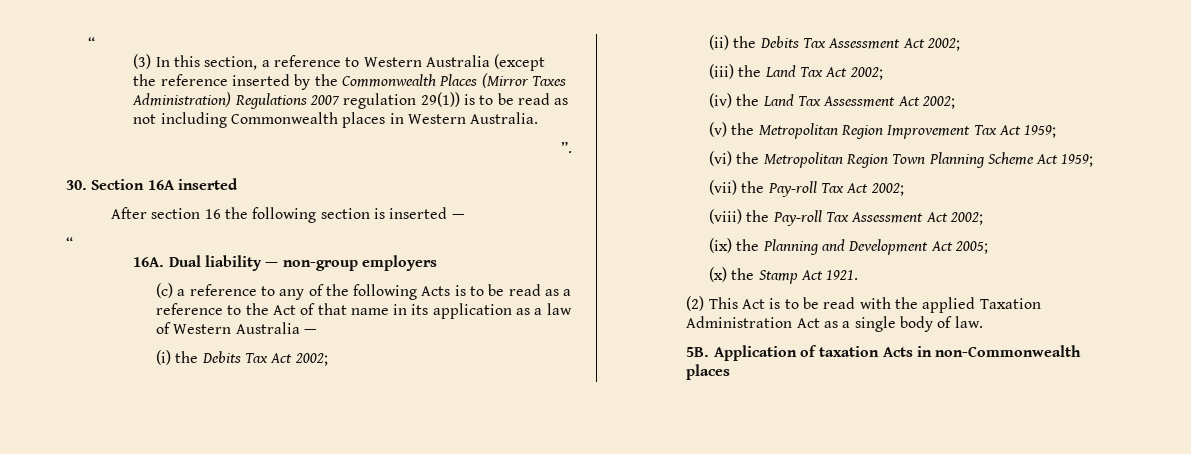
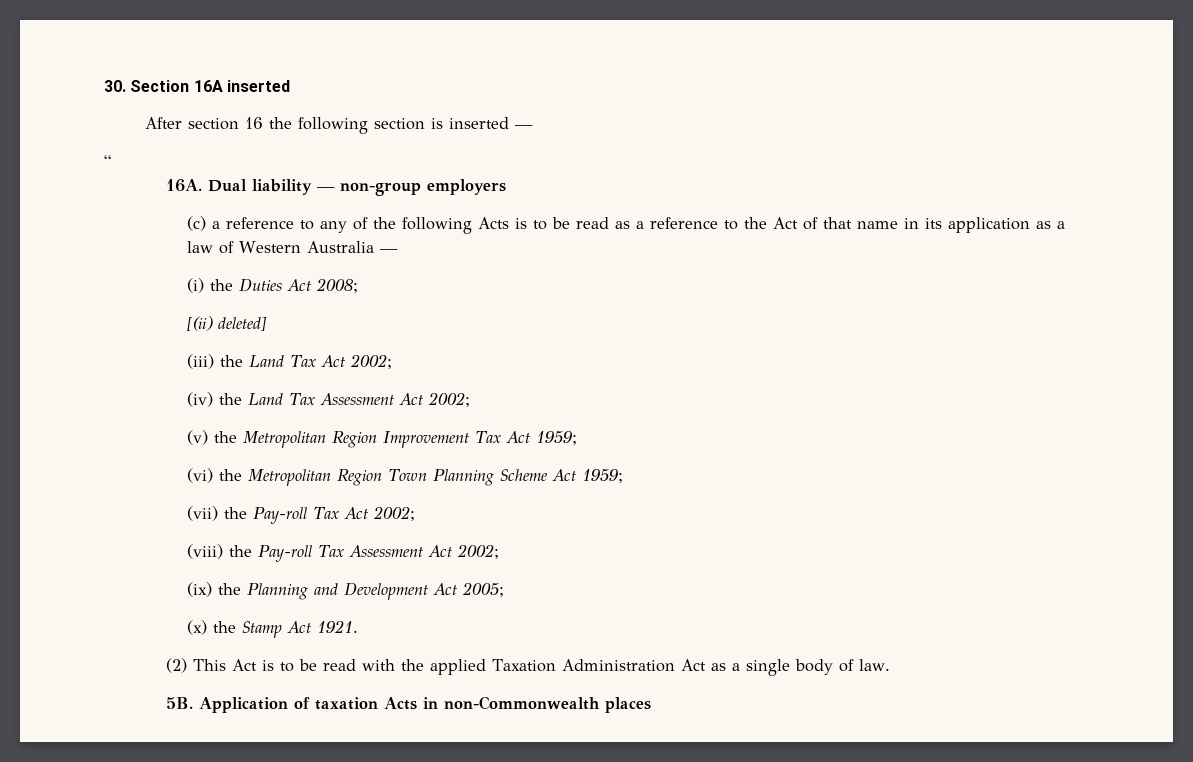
[88,37,96,48] [133,54,546,71] [133,73,567,90] [132,92,569,109] [133,112,539,128] [561,141,572,153] “ // (3) In this section, a reference to Western Australia (except the reference inserted by the Commonwealth Places (Mirror Taxes Administration) Regulations 2007 regulation 29(1)) is to be read as not including Commonwealth places in Western Australia. // ”. // -> (104, 86) none
[201,351,328,366] [708,35,960,51] Debits Tax Act 2002; // (ii) the Debits Tax Assessment Act 2002; -> [238,278,358,293] [186,316,267,331] Duties Act 2008; // [(ii) deleted]

